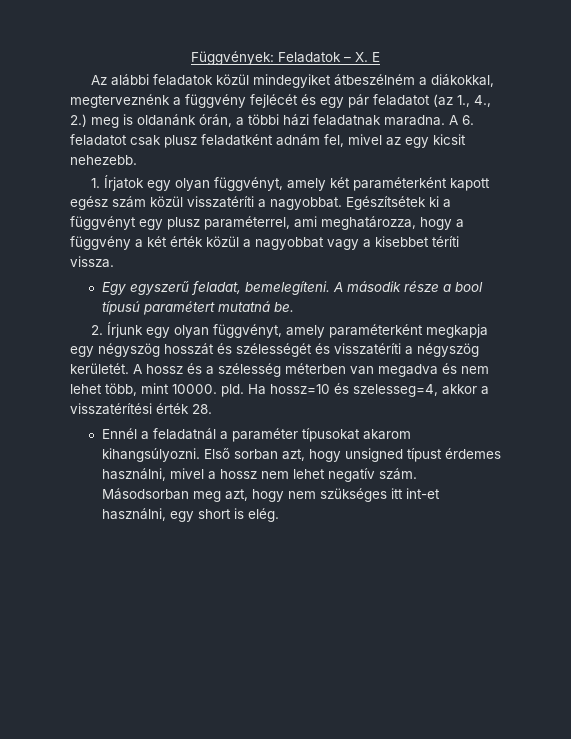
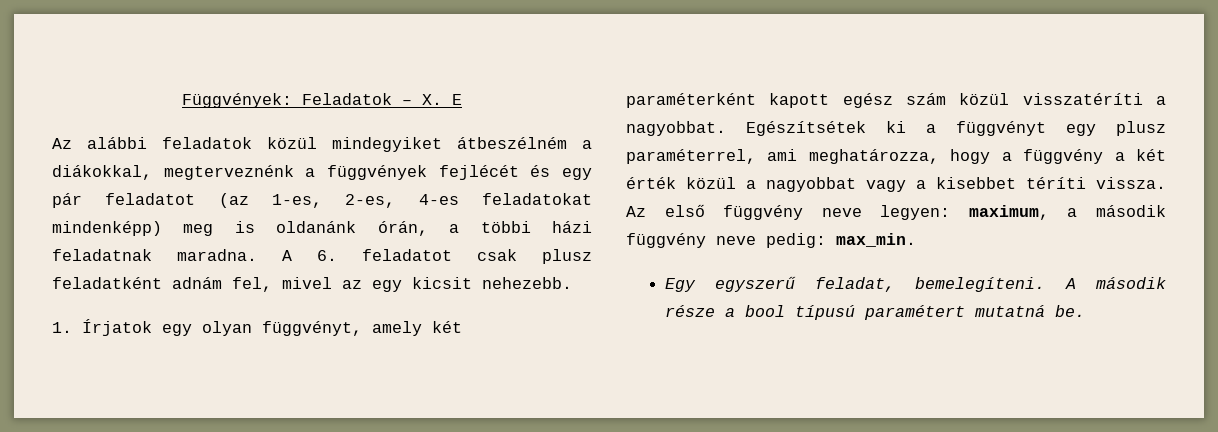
[185,94,246,108] függvény -> [327,165,428,180] függvények
[457,95,491,107] [70,114,87,127] 1., 4., 2.) -> [272,193,592,208] [52,221,162,236] 1-es, 2-es, 4-es feladatokat mindenképp)
(114, 262) none -> [626,204,1166,220] [626,233,916,248] Az első függvény neve legyen: maximum, a második függvény neve pedig: max_min.
[91,322,489,338] [70,343,479,357] [70,363,489,377] [70,383,489,397] [70,403,212,415] [101,428,411,442] [101,448,501,462] [101,468,417,482] [101,488,440,502] [101,508,279,522] // 2. Írjunk egy olyan függvényt, amely paraméterként megkapja egy négyszög hosszát és szélességét és visszatéríti a négyszög kerületét. A hossz és a szélesség méterben van megadva és nem lehet több, mint 10000. pld. Ha hossz=10 és szelesseg=4, akkor a visszatérítési érték 28. // Ennél a feladatnál a paraméter típusokat akarom kihangsúlyozni. Első sorban azt, hogy unsigned típust érdemes használni, mivel a hossz nem lehet negatív szám. Másodsorban meg azt, hogy nem szükséges itt int-et használni, egy short is elég. -> (1085, 311) none

